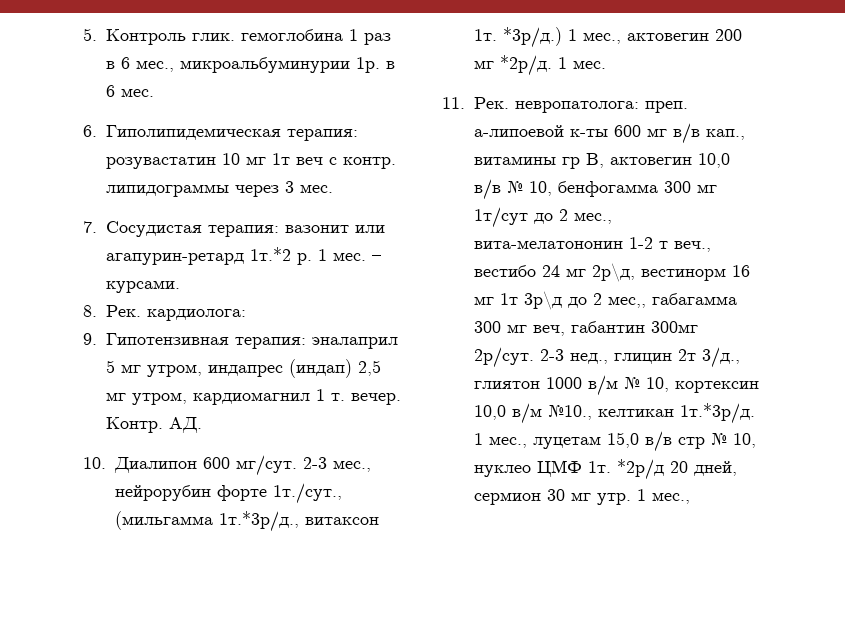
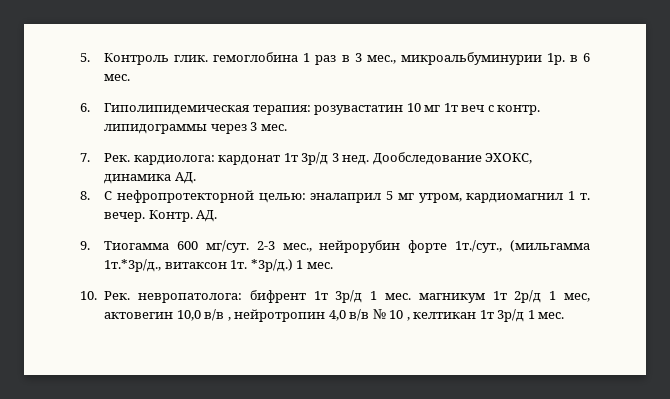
[120,57,130,69] 6 -> [354,53,362,62] 3
[105,221,385,237] [105,247,381,265] [105,280,180,293] [83,305,246,321] [83,333,398,349] [105,359,381,378] Сосудистая терапия: вазонит или агапурин-ретард 1т.*2 р. 1 мес. – курсами. // 8. Рек. кардиолога: // 9. Гипотензивная терапия: эналаприл 5 мг утром, индапрес (индап) 2,5 -> [104,152,533,165] [104,172,196,184] [80,190,394,203] Рек. кардиолога: кардонат 1т 3р/д 3 нед. Дообследование ЭХОКС, динамика АД. // 8. С нефропротекторной целью: эналаприл 5
[83,457,197,473] 10. Диалипон -> [80,241,170,250] 9. Тиогамма
[582,29,742,44] [473,55,606,76] [442,97,465,109] мес., актовегин 200 мг *2р/д. 1 мес. // 11. -> [306,262,333,269] [80,291,97,300] мес. // 10.
[644,101,688,113] [473,123,745,144] [473,153,730,169] [473,179,717,200] [473,207,612,228] [473,237,711,252] [473,263,750,282] [473,291,737,310] [473,321,698,336] [473,347,740,368] [473,375,759,396] [473,403,755,424] [473,431,756,452] [473,459,737,480] [473,489,690,505] преп. а-липоевой к-ты 600 мг в/в кап., витамины гр В, актовегин 10,0 в/в № 10, бенфогамма 300 мг 1т/сут до 2 мес., вита-мелатононин 1-2 т веч., вестибо 24 мг 2р\д, вестинорм 16 мг 1т 3р\д до 2 мес,, габагамма 300 мг веч, габантин 300мг 2р/сут. 2-3 нед., глицин 2т 3/д., глиятон 1000 в/м № 10, кортексин 10,0 в/м №10., келтикан 1т.*3р/д. 1 мес., луцетам 15,0 в/в стр № 10, нуклео ЦМФ 1т. *2р/д 20 дней, сермион 30 мг утр. 1 мес., -> [249,290,591,303] [104,309,565,322] бифрент 1т 3р/д 1 мес. магникум 1т 2р/д 1 мес, актовегин 10,0 в/в , нейротропин 4,0 в/в № 10 , келтикан 1т 3р/д 1 мес.

